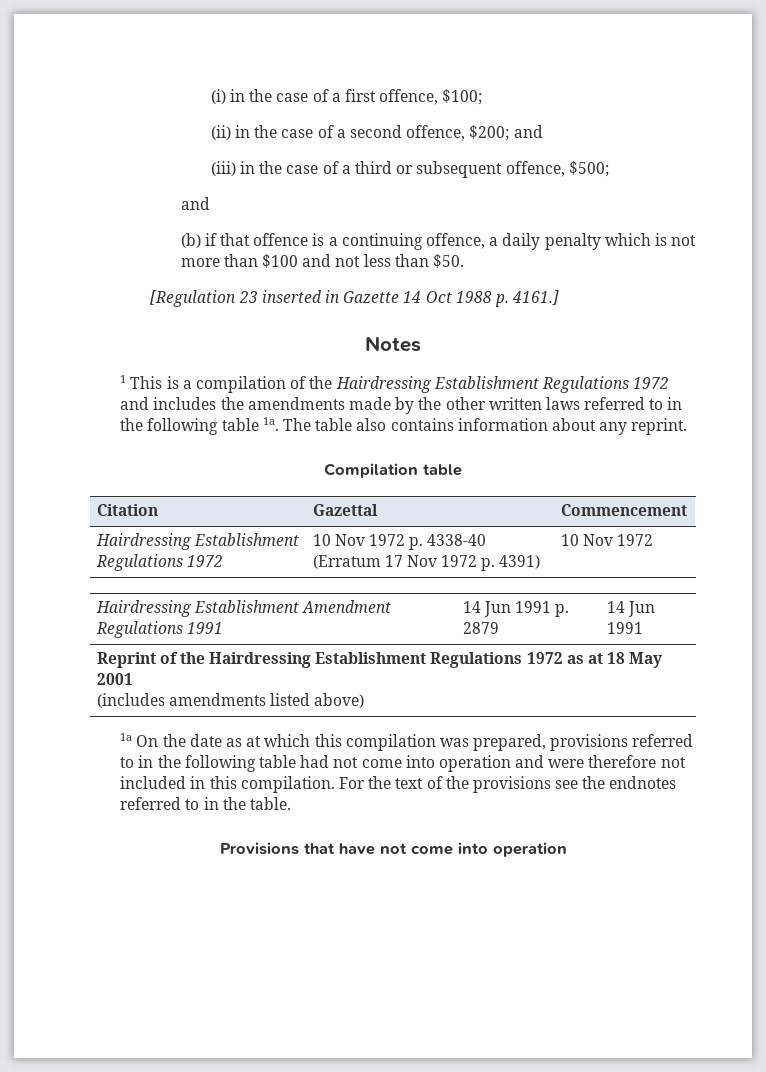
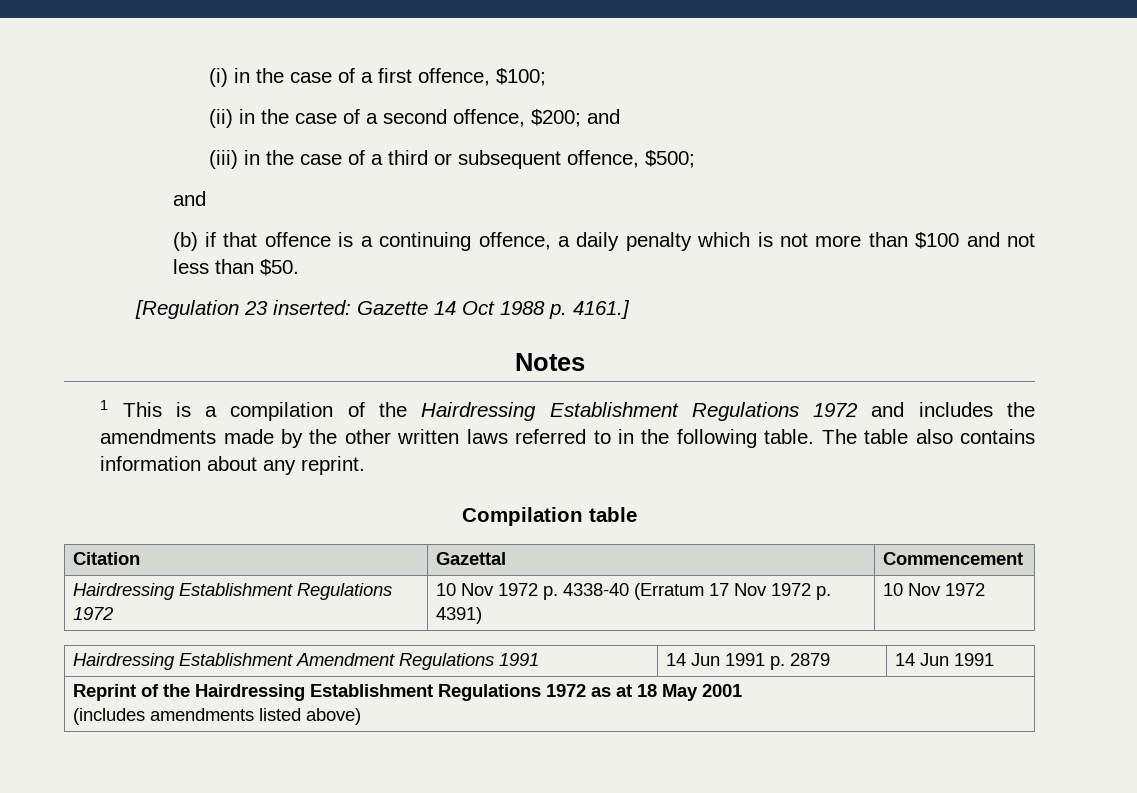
[261,290,341,303] inserted in -> [273,300,352,315] inserted:
[221,417,279,431] table 1a. -> [764,429,815,444] table.
[120,733,694,751] [120,755,686,772] [120,776,677,793] [120,797,291,810] [219,842,567,857] // 1a On the date as at which this compilation was prepared, provisions referred to in the following table had not come into operation and were therefore not included in this compilation. For the text of the provisions see the endnotes referred to in the table. // Provisions that have not come into operation -> (362, 716) none

